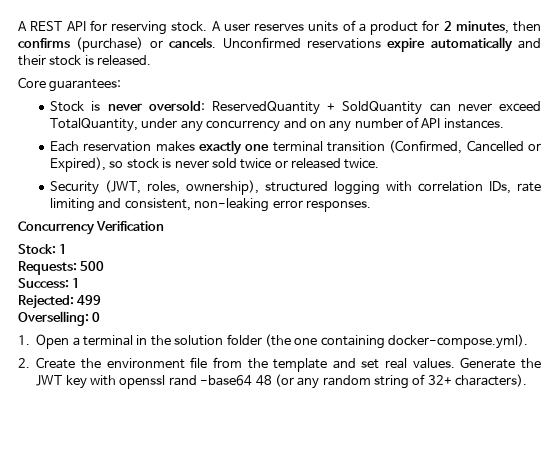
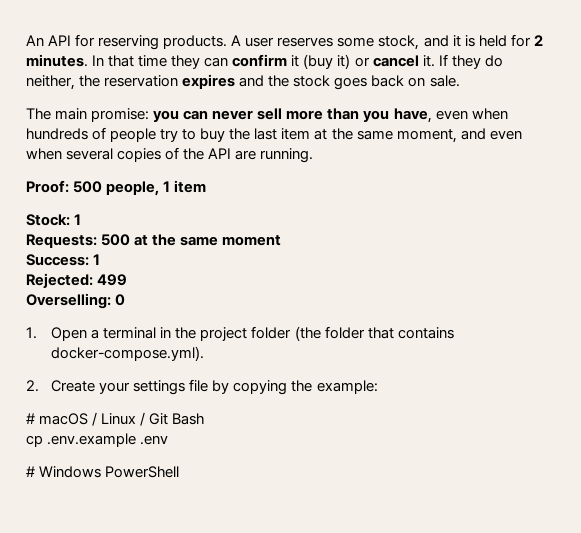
[18,21,63,31] A REST -> [26,35,44,46] An
[171,21,208,32] stock. -> [163,35,228,49] products.
[308,20,541,35] [18,37,541,52] [18,55,152,66] [18,77,122,92] [50,100,542,115] [50,117,504,132] [50,140,541,155] [50,157,380,172] [50,180,541,195] [50,198,371,212] [18,221,165,235] units of a product for 2 minutes, then confirms (purchase) or cancels. Unconfirmed reservations expire automatically and their stock is released. // Core guarantees: // Stock is never oversold: ReservedQuantity + SoldQuantity can never exceed TotalQuantity, under any concurrency and on any number of API instances. // Each reservation makes exactly one terminal transition (Confirmed, Cancelled or Expired), so stock is never sold twice or released twice. // Security (JWT, roles, ownership), structured logging with correlation IDs, rate limiting and consistent, non-leaking error responses. // Concurrency Verification -> [337,34,543,50] [26,54,503,69] [26,74,460,90] [26,108,508,123] [26,127,522,143] [26,147,314,163] [26,180,207,196] some stock, and it is held for 2 minutes. In that time they can confirm it (buy it) or cancel it. If they do neither, the reservation expires and the stock goes back on sale. // The main promise: you can never sell more than you have, even when hundreds of people try to buy the last item at the same moment, and even when several copies of the API are running. // Proof: 500 people, 1 item
(105, 266) none -> [134,234,282,246] at the same moment
[174,335,224,346] solution -> [200,327,248,341] project
[294,335,385,349] one containing -> [324,326,454,339] folder that contains
[80,357,541,372] [36,374,528,389] the environment file from the template and set real values. Generate the JWT key with openssl rand -base64 48 (or any random string of 32+ characters). -> [99,379,378,395] [26,412,205,426] [26,433,169,447] [26,466,180,478] your settings file by copying the example: // # macOS / Linux / Git Bash // cp .env.example .env // # Windows PowerShell

